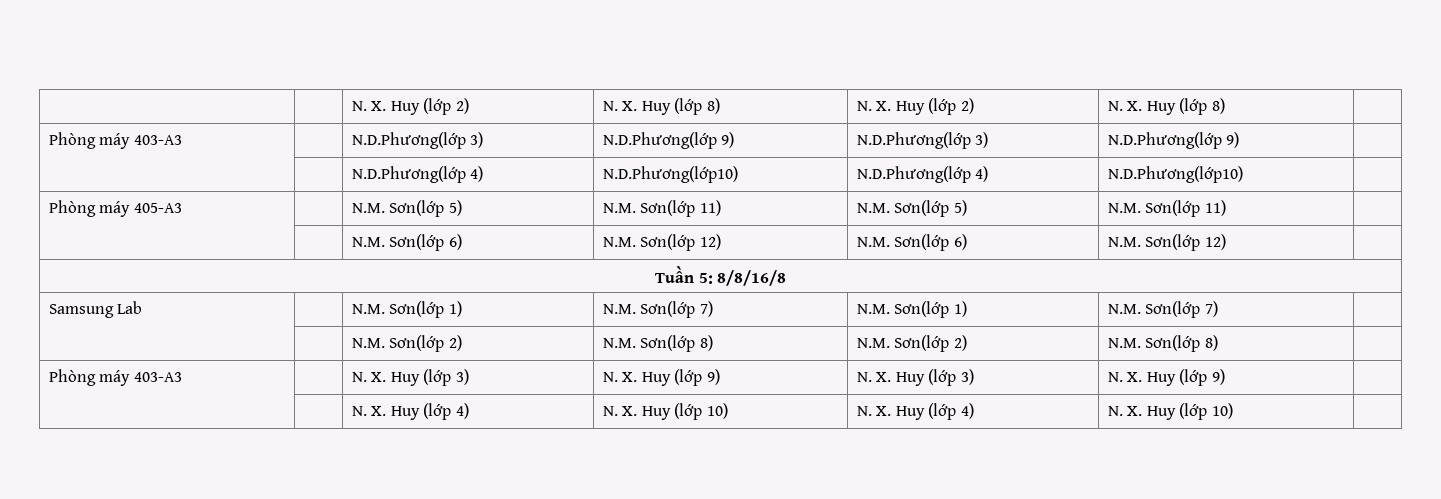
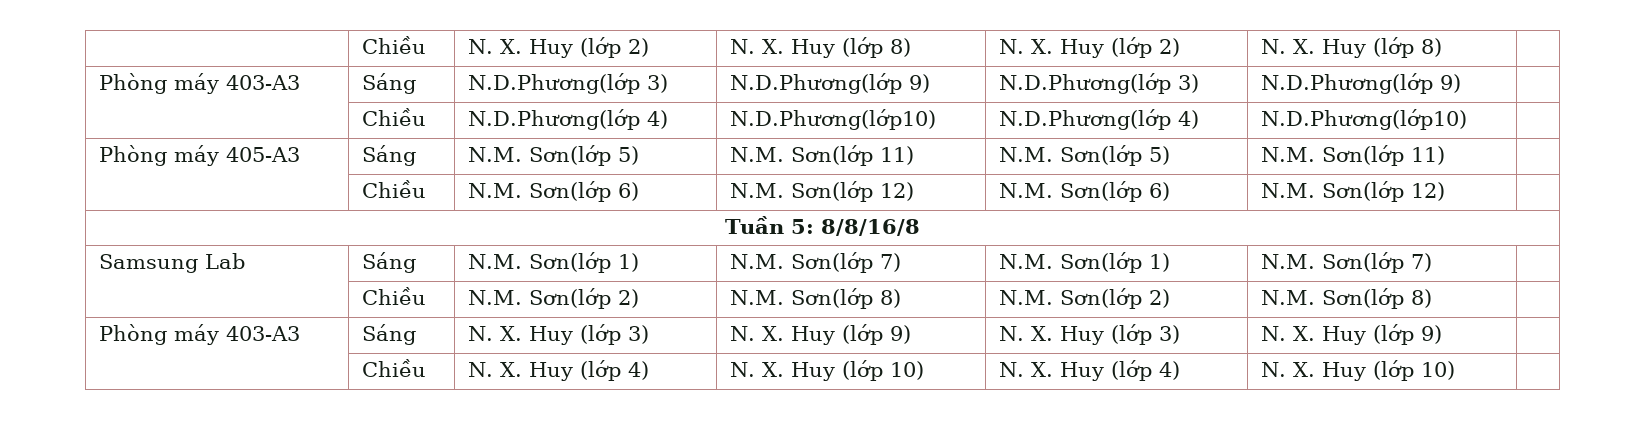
(351, 106) | -> [361,36,426,54] | Chiều
(182, 140) none -> [361,73,416,94] Sáng
(1240, 140) none -> [361,108,426,126] Chiều
(182, 208) none -> [361,145,416,166] Sáng
(1226, 208) none -> [361,180,426,198] Chiều
(143, 307) none -> [361,252,416,273] Sáng
(1218, 309) none -> [361,287,426,305] Chiều
(182, 377) none -> [361,324,416,345] Sáng
(1225, 377) none -> [361,359,426,377] Chiều

